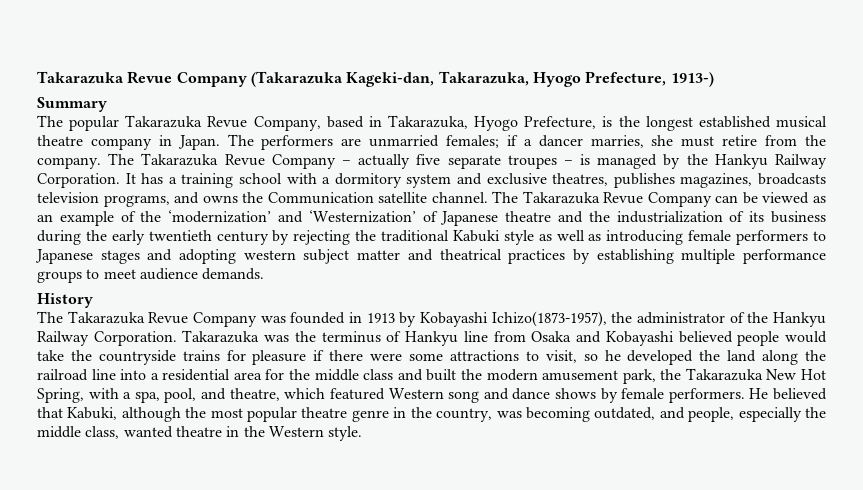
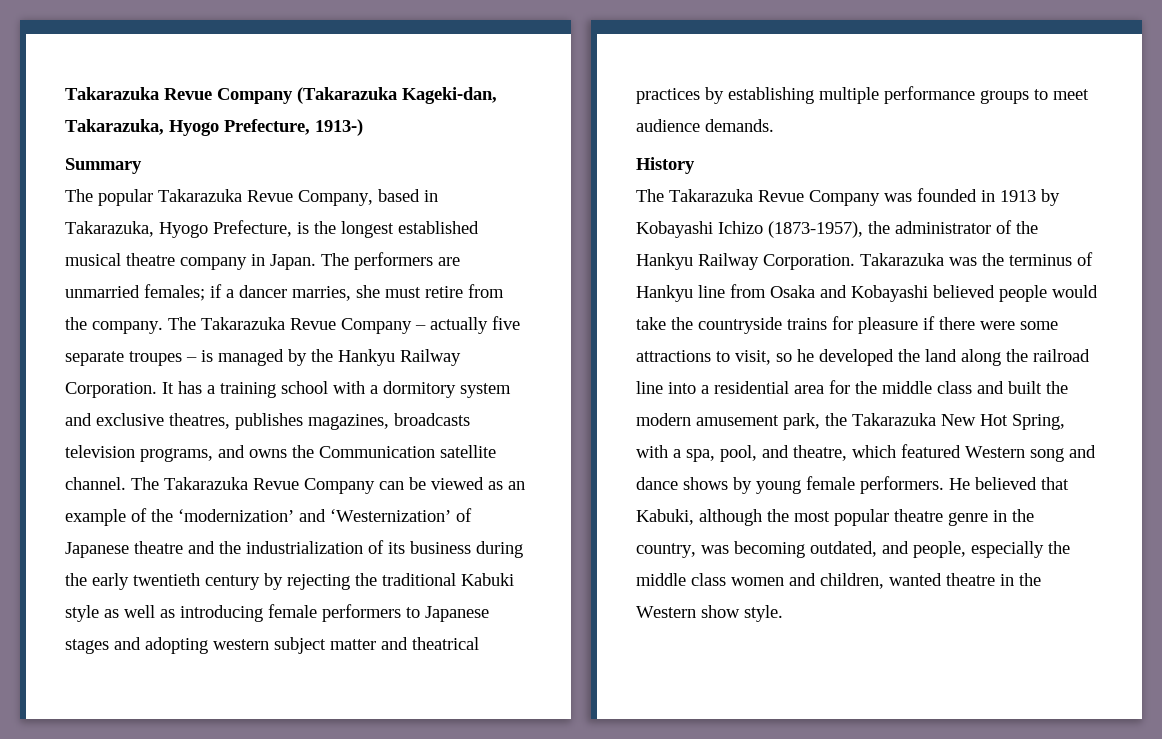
[491,311,607,327] Ichizo(1873-1957), -> [718,221,863,238] Ichizo (1873-1957),
(618, 395) none -> [756,480,801,494] young
[85,426,120,439] class, -> [691,573,884,589] class women and children,
(324, 431) none -> [701,605,740,618] show

